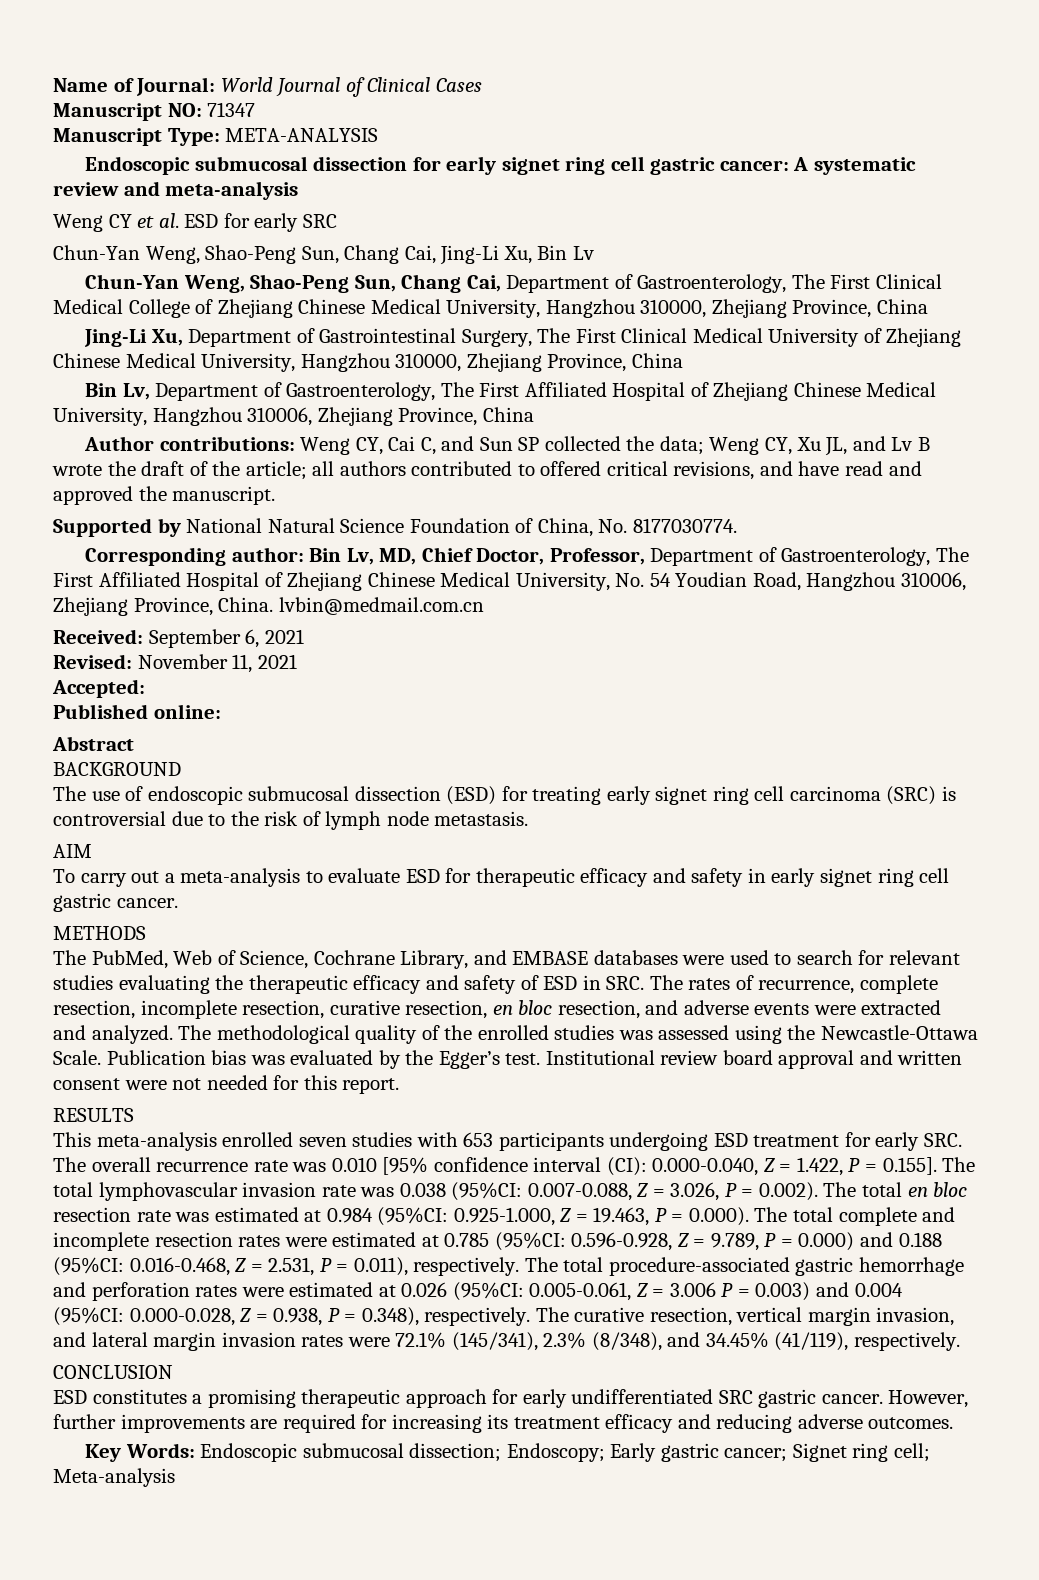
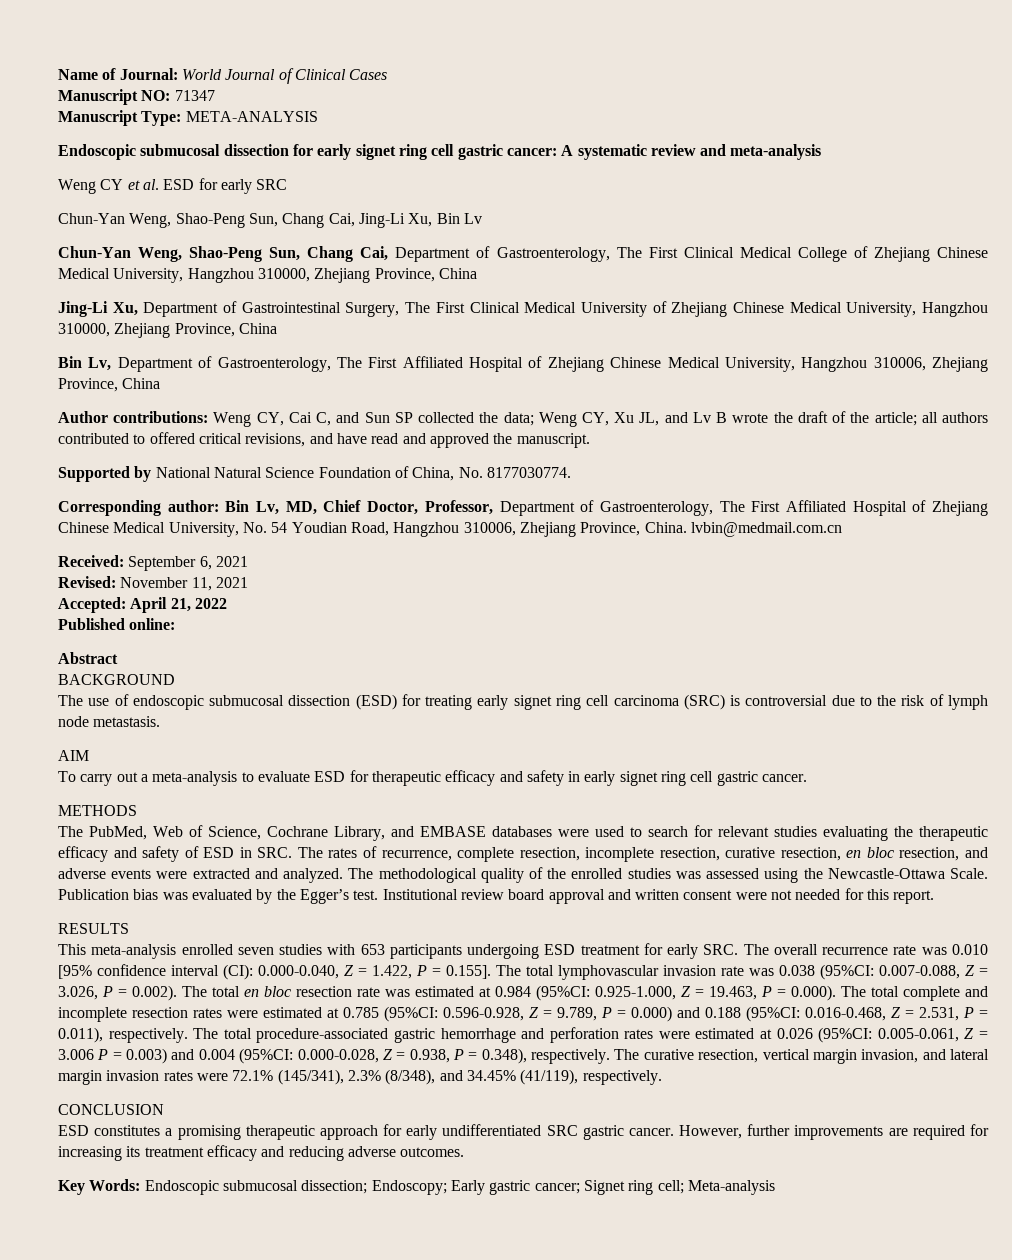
(145, 688) none -> [130,597,227,613] April 21, 2022

